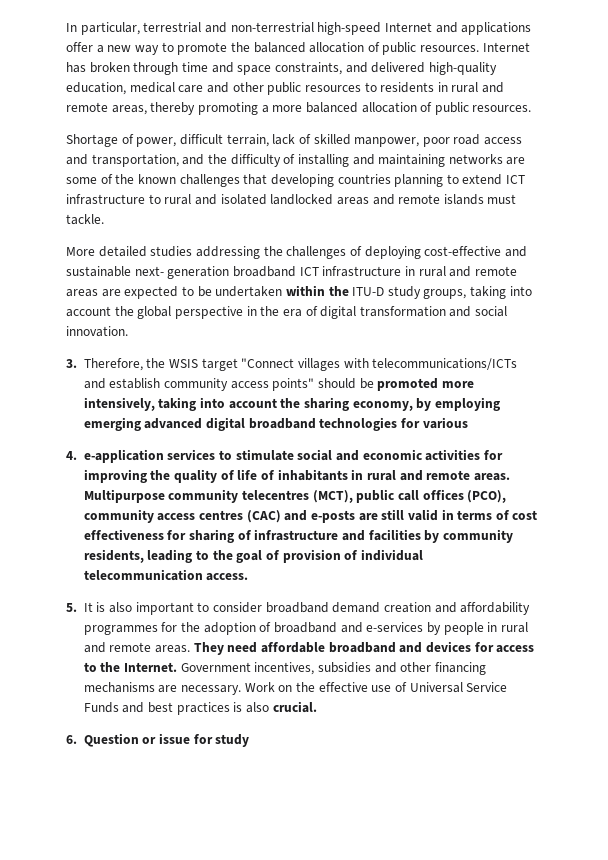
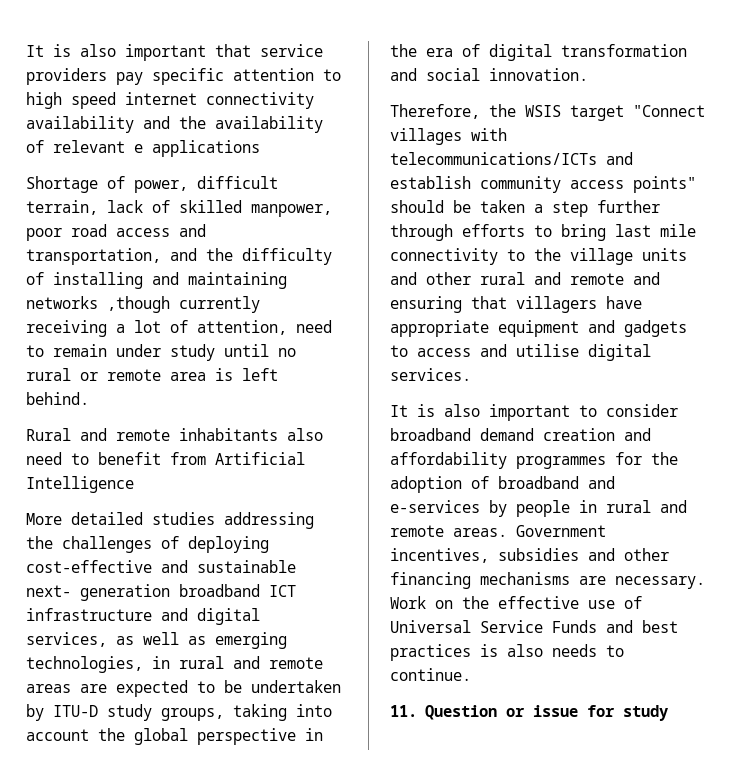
[66,22,532,35] [66,42,530,55] [66,62,497,75] [66,82,505,95] [66,102,532,115] In particular, terrestrial and non-terrestrial high-speed Internet and applications offer a new way to promote the balanced allocation of public resources. Internet has broken through time and space constraints, and delivered high-quality education, medical care and other public resources to residents in rural and remote areas, thereby promoting a more balanced allocation of public resources. -> [26,44,323,61] [26,68,341,85] [26,92,314,109] [26,116,323,133] [26,140,260,157] It is also important that service providers pay specific attention to high speed internet connectivity availability and the availability of relevant e applications
[506,157,526,165] [66,174,526,187] [66,194,517,205] [66,214,104,225] are some of the known challenges that developing countries planning to extend ICT infrastructure to rural and isolated landlocked areas and remote islands must tackle. -> [107,296,260,313] [26,320,332,337] [26,344,296,361] [26,368,278,381] [26,392,89,405] [26,428,323,441] [26,452,305,465] [26,476,134,493] ,though currently receiving a lot of attention, need to remain under study until no rural or remote area is left behind. // Rural and remote inhabitants also need to benefit from Artificial Intelligence
(402, 271) none -> [161,608,260,625] [26,632,287,649] [26,656,143,673] and digital services, as well as emerging technologies,
[285,285,349,296] within the -> [26,704,44,721] by
[66,359,77,368] 3. -> (588, 74) none
[377,378,474,391] [83,397,500,411] [83,417,468,431] [66,449,503,463] [83,469,510,483] [83,489,507,503] [83,509,538,523] [83,529,513,543] [83,549,423,563] [83,569,249,581] [66,603,77,612] promoted more intensively, taking into account the sharing economy, by employing emerging advanced digital broadband technologies for various // 4. e-application services to stimulate social and economic activities for improving the quality of life of inhabitants in rural and remote areas. Multipurpose community telecentres (MCT), public call offices (PCO), community access centres (CAC) and e-posts are still valid in terms of cost effectiveness for sharing of infrastructure and facilities by community residents, leading to the goal of provision of individual telecommunication access. // 5. -> [480,200,660,217] [390,224,696,241] [390,248,687,265] [390,272,660,285] [390,296,642,313] [390,320,687,337] [390,344,651,361] [390,368,471,381] taken a step further through efforts to bring last mile connectivity to the village units and other rural and remote and ensuring that villagers have appropriate equipment and gadgets to access and utilise digital services. //
[193,641,535,655] [83,662,178,672] They need affordable broadband and devices for access to the Internet. -> (507, 532) none
[272,701,317,713] [66,735,77,744] crucial. // 6. -> [552,644,624,657] [390,668,471,681] [390,705,417,717] needs to continue. // 11.

